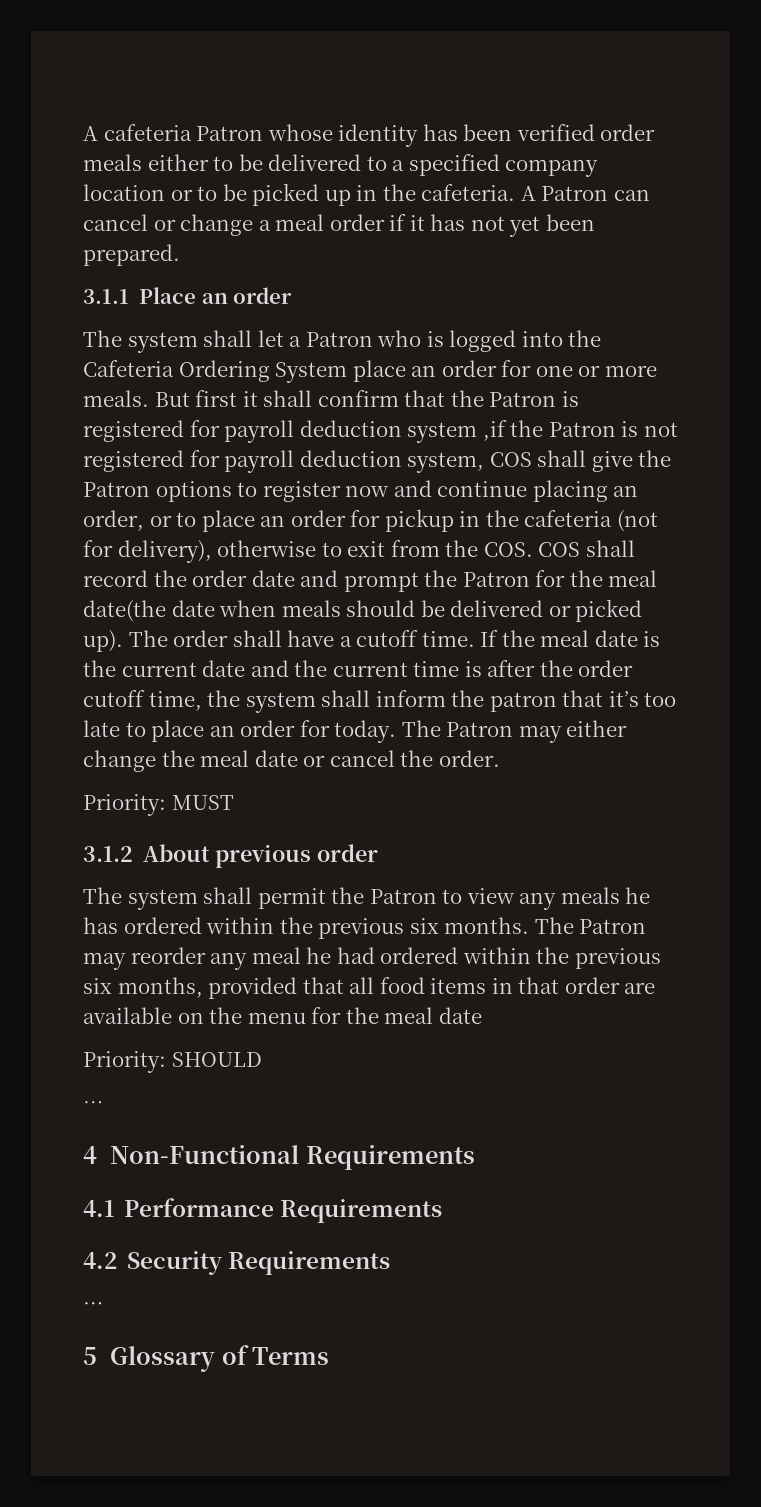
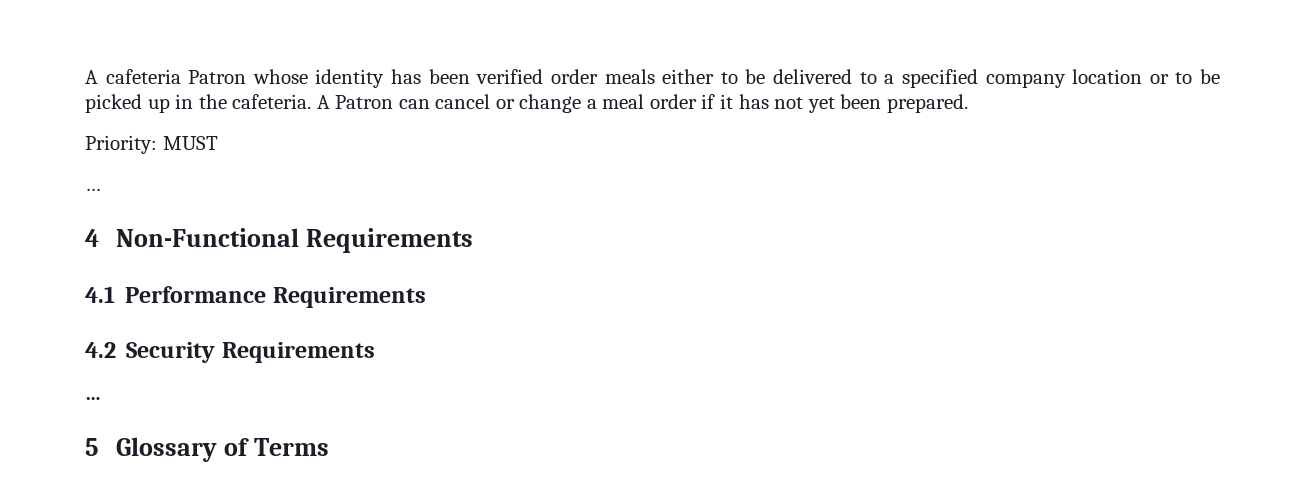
[83,287,293,304] [83,330,602,353] [83,360,657,383] [83,390,579,407] [83,420,678,443] [83,450,672,473] [83,480,639,502] [83,509,658,532] [83,540,635,563] [83,570,658,592] [83,599,643,622] [83,630,661,652] [83,660,634,677] [83,690,677,713] [83,720,628,743] [83,750,500,772] [83,794,234,816] [83,844,378,868] [83,887,651,910] [83,917,647,939] [83,947,661,970] [83,977,656,999] [83,1007,482,1024] [83,1051,262,1073] 3.1.1 Place an order // The system shall let a Patron who is logged into the Cafeteria Ordering System place an order for one or more meals. But first it shall confirm that the Patron is registered for payroll deduction system ,if the Patron is not registered for payroll deduction system, COS shall give the Patron options to register now and continue placing an order, or to place an order for pickup in the cafeteria (not for delivery), otherwise to exit from the COS. COS shall record the order date and prompt the Patron for the meal date(the date when meals should be delivered or picked up). The order shall have a cutoff time. If the meal date is the current date and the current time is after the order cutoff time, the system shall inform the patron that it’s too late to place an order for today. The Patron may either change the meal date or cancel the order. // Priority: MUST // 3.1.2 About previous order // The system shall permit the Patron to view any meals he has ordered within the previous six months. The Patron may reorder any meal he had ordered within the previous six months, provided that all food items in that order are available on the menu for the meal date // Priority: SHOULD -> [85,135,218,154] Priority: MUST

